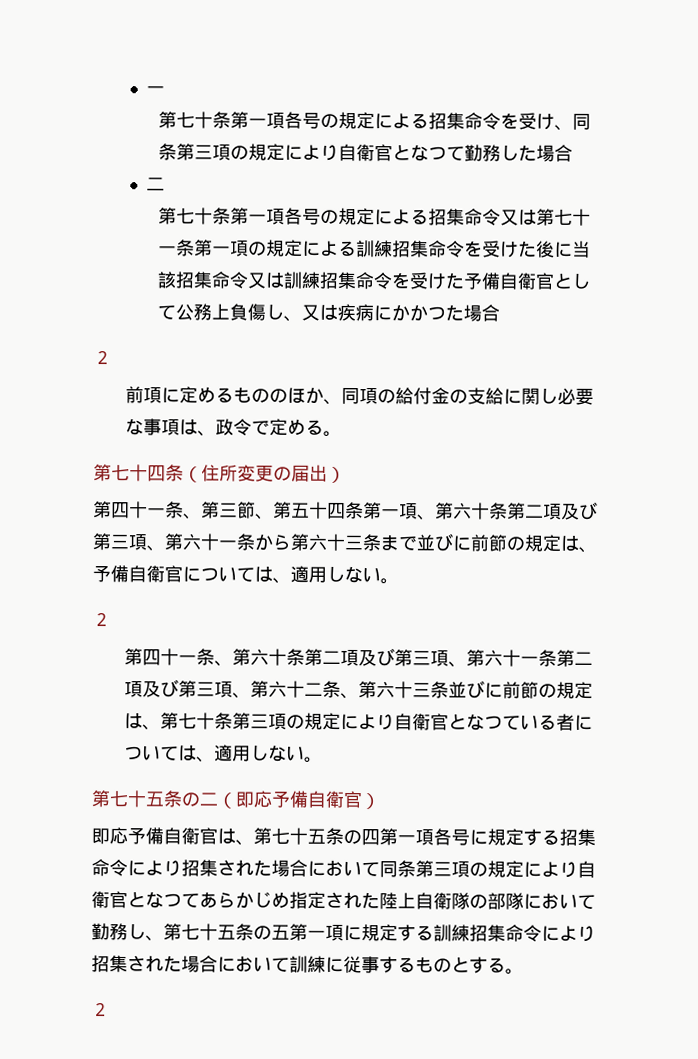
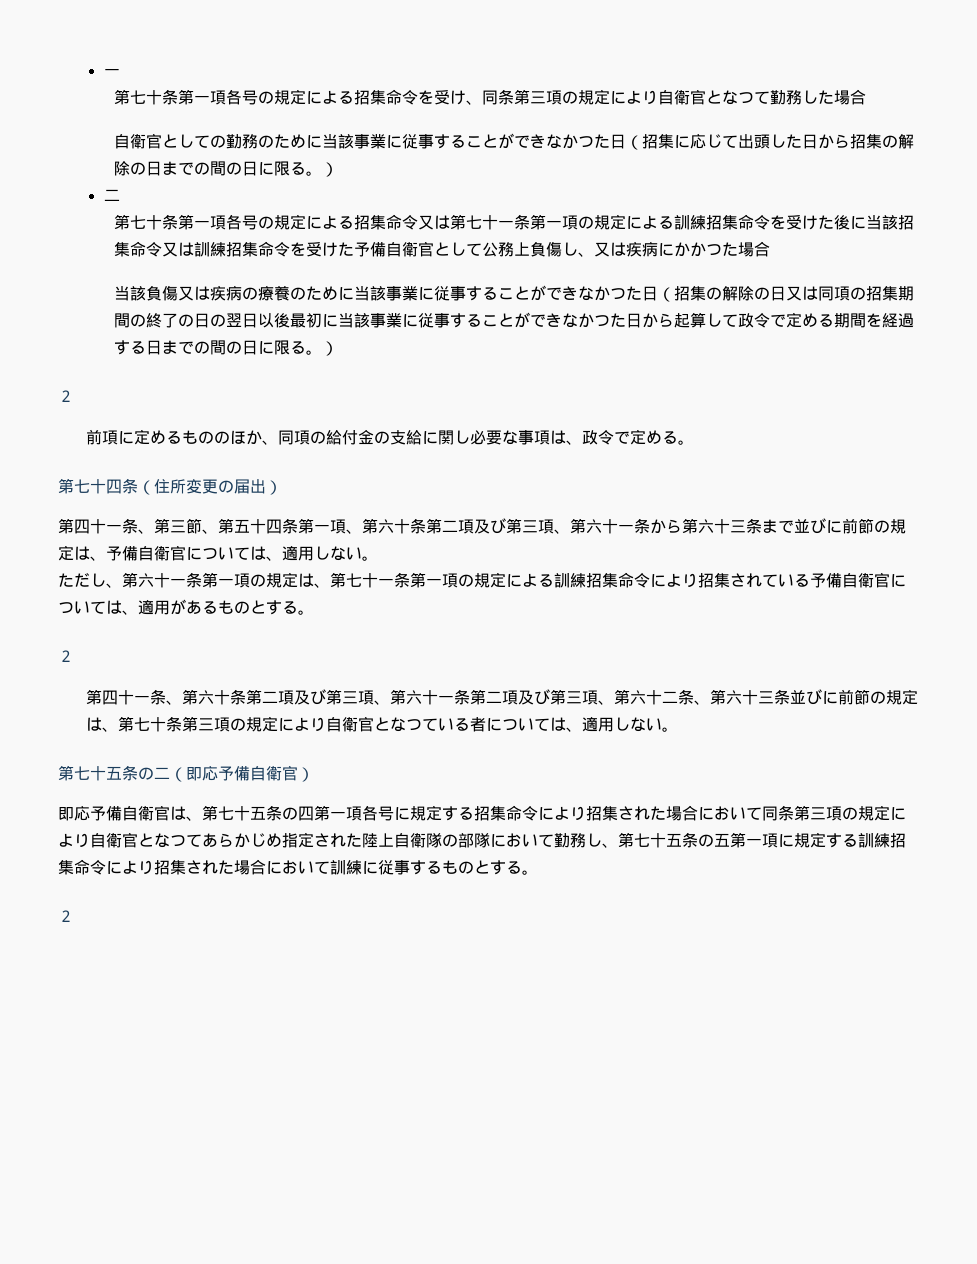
(573, 153) none -> [114,133,915,150] [114,161,339,177] // 自衛官としての勤務のために当該事業に従事することができなかつた日（招集に応じて出頭した日から招集の解除の日までの間の日に限る。）
(500, 313) none -> [114,285,915,302] [114,312,915,328] [114,340,339,356] // 当該負傷又は疾病の療養のために当該事業に従事することができなかつた日（招集の解除の日又は同項の招集期間の終了の日の翌日以後最初に当該事業に従事することができなかつた日から起算して政令で定める期間を経過する日までの間の日に限る。）
(399, 581) none -> [58,572,906,588] [58,599,314,615] // ただし、第六十一条第一項の規定は、第七十一条第一項の規定による訓練招集命令により招集されている予備自衛官については、適用があるものとする。

